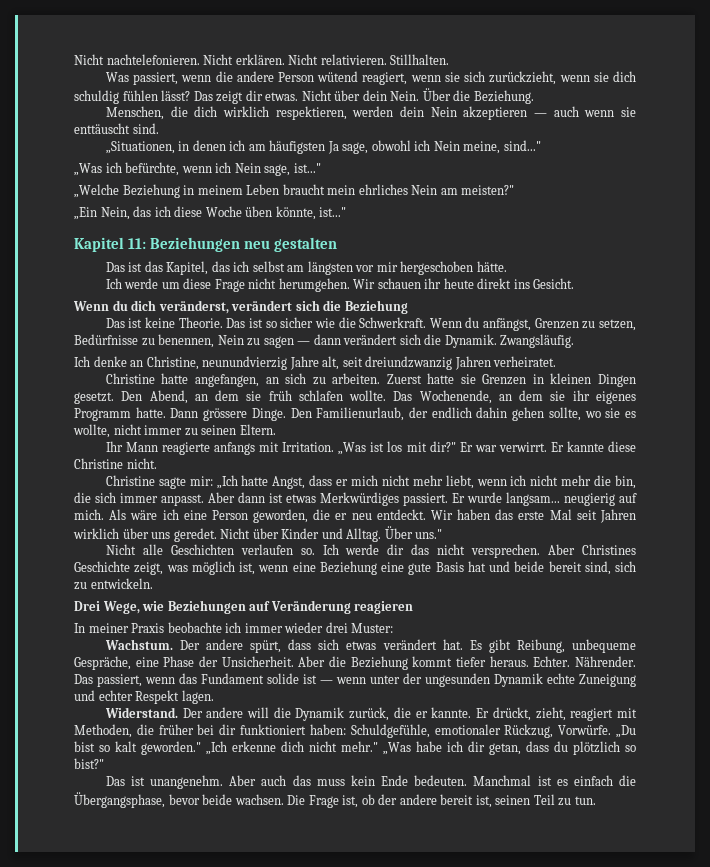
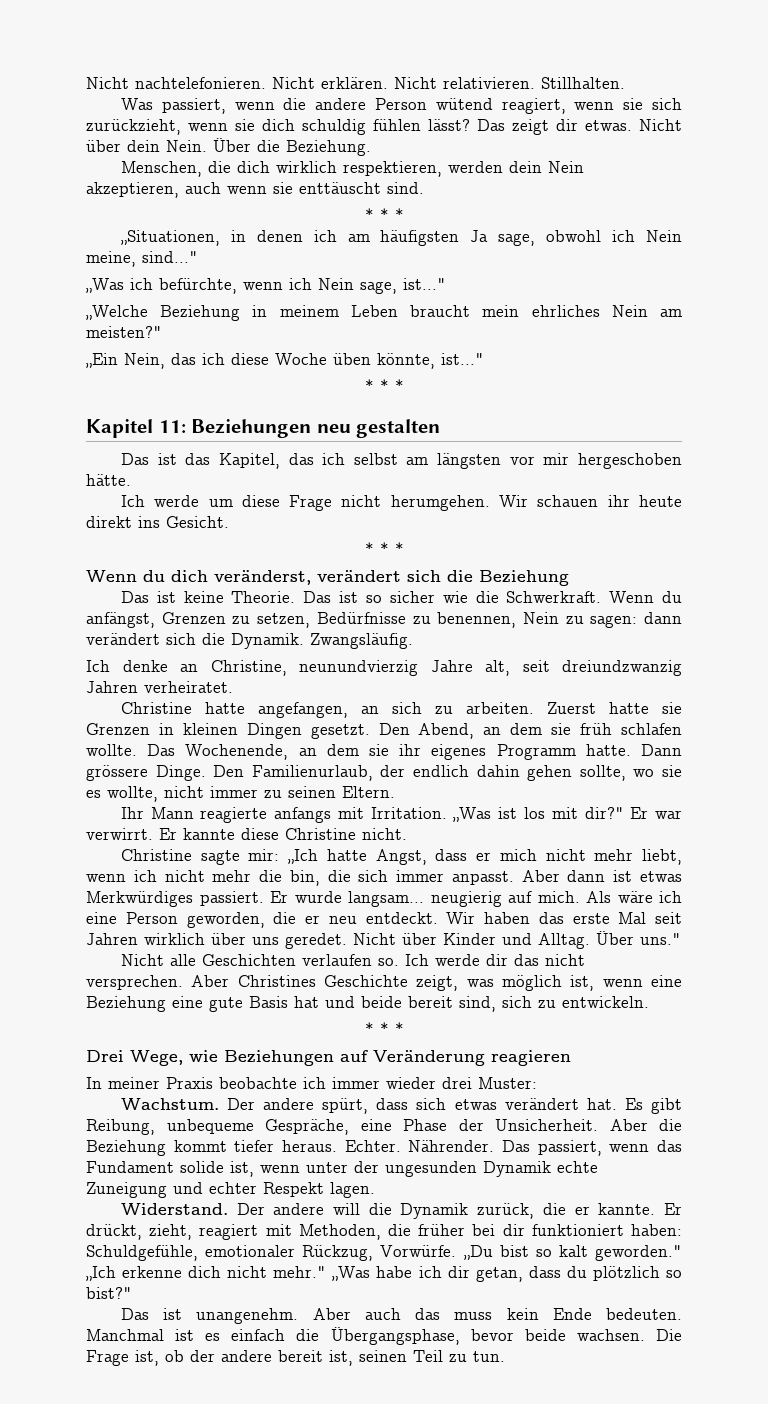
[463,106,547,120] akzeptieren — -> [86,182,179,198] akzeptieren,
(159, 128) none -> [364,208,404,221] // * * *
(347, 212) none -> [364,379,404,392] // * * *
(575, 283) none -> [364,542,404,555] // * * *
[263,336,311,348] sagen — -> [590,615,638,628] sagen:
(153, 583) none -> [364,1022,404,1035] // * * *
[303,674,333,684] ist — -> [230,1161,254,1177] ist,

